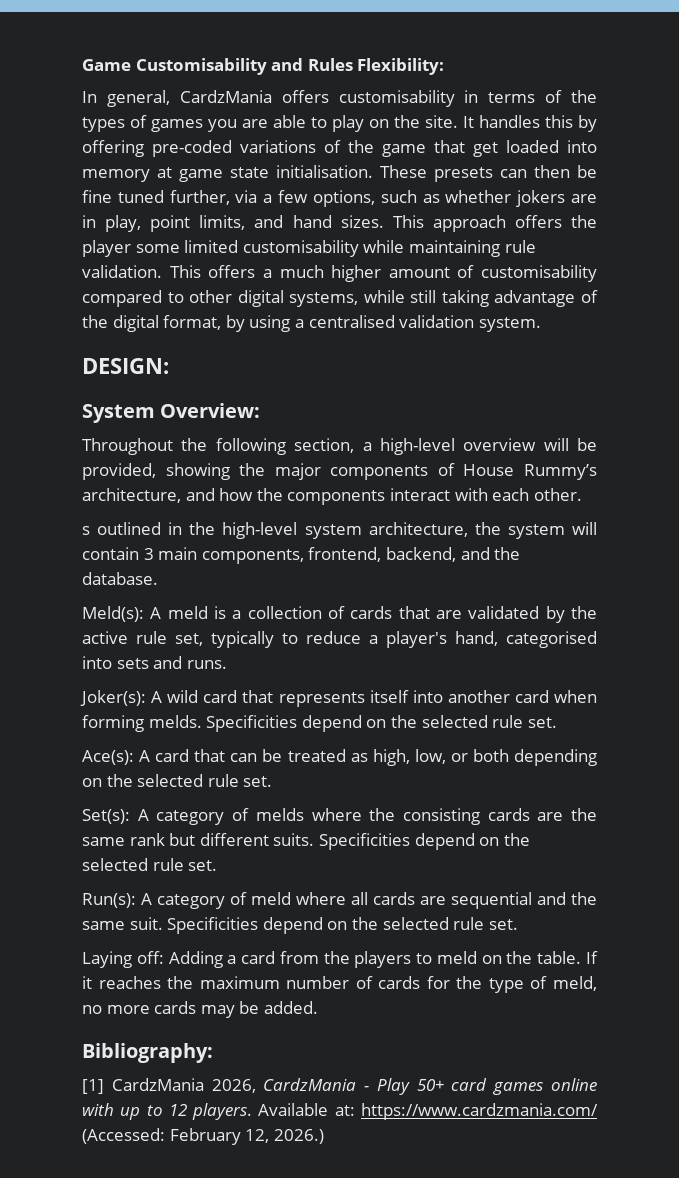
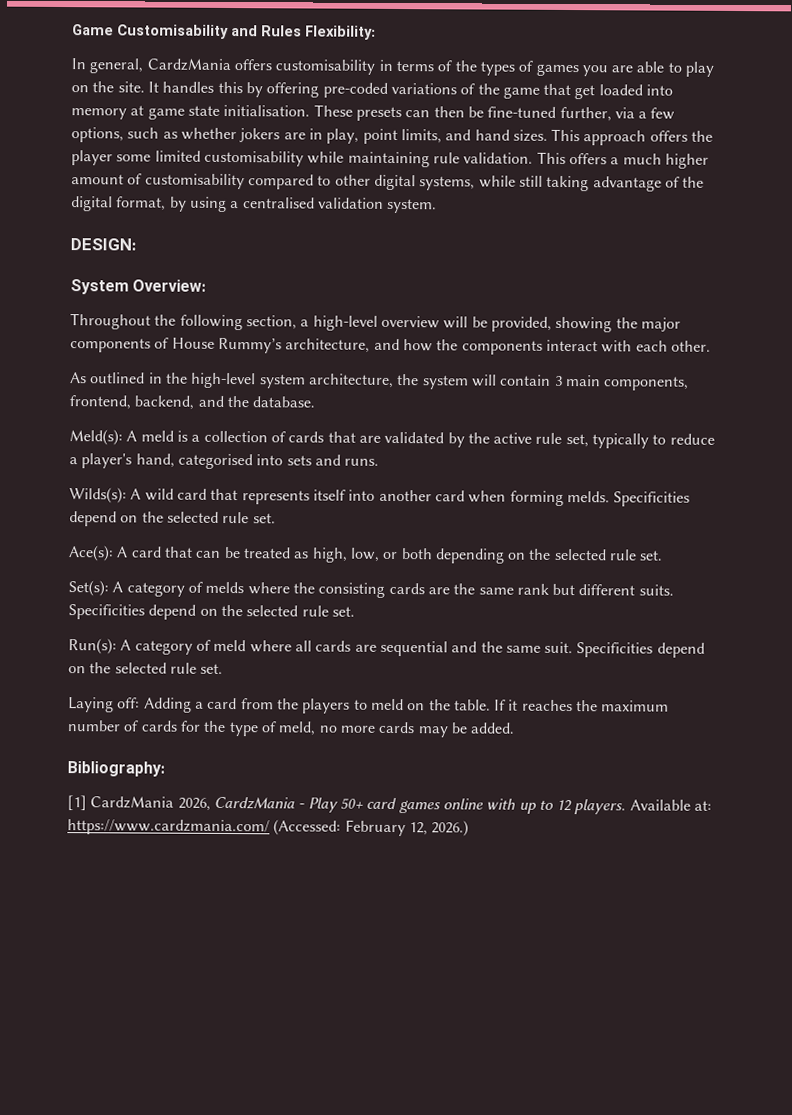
[82,190,164,203] fine tuned -> [487,106,557,118] fine-tuned
[82,526,90,535] s -> [70,372,87,384] As
[80,690,146,706] Joker(s): -> [69,487,127,504] Wilds(s):

